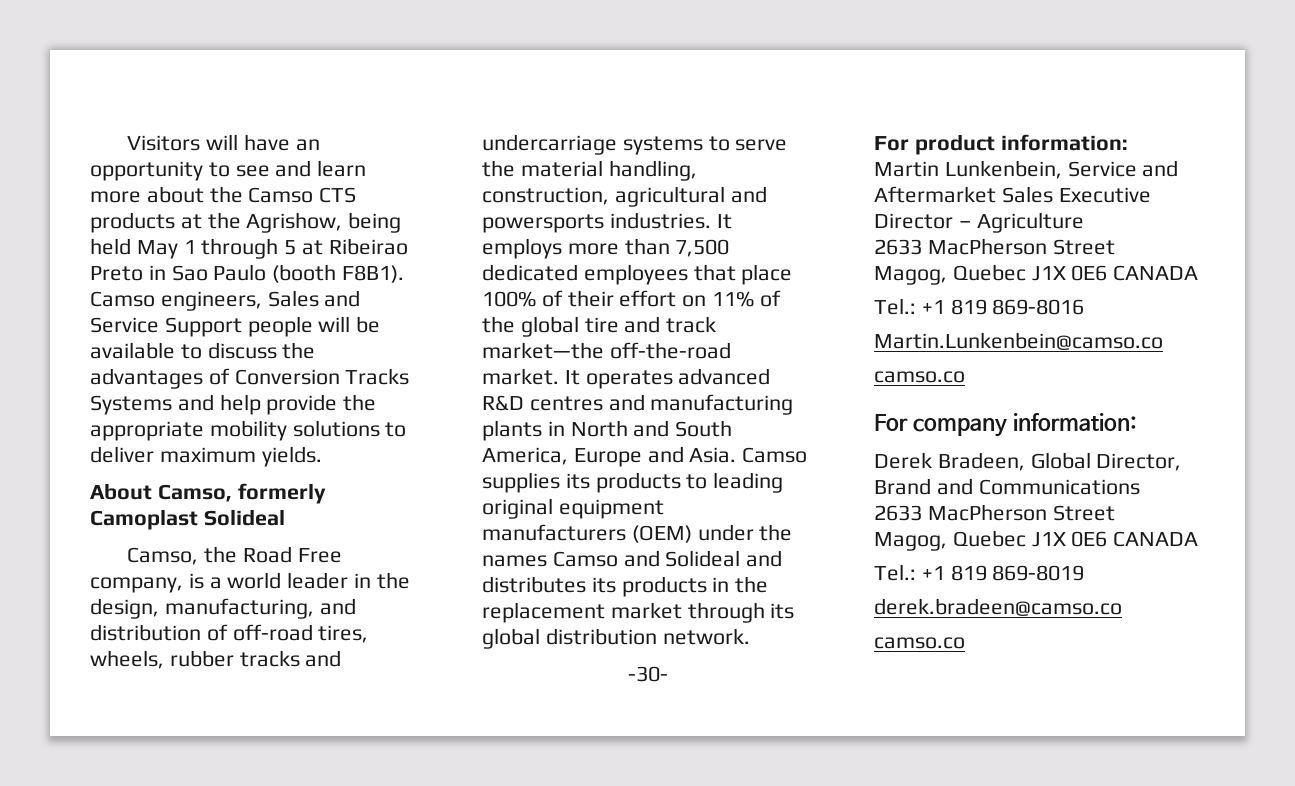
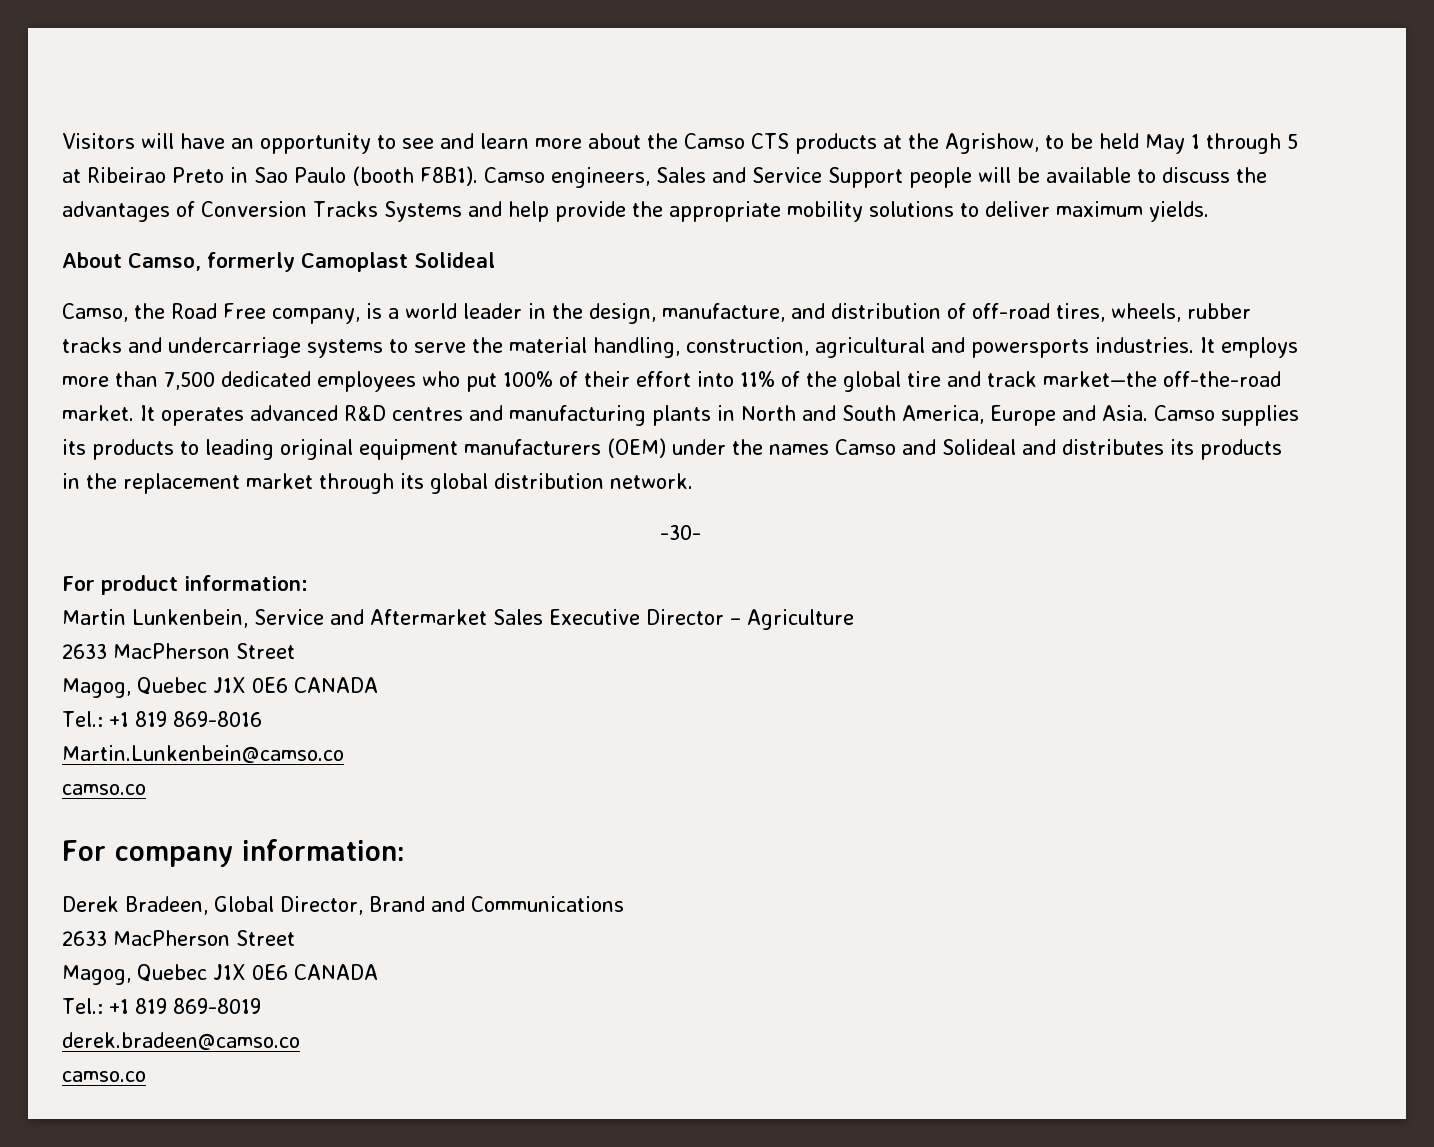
[348,212,402,233] being -> [1045,133,1093,149] to be
[164,598,314,619] manufacturing, -> [662,303,785,322] manufacture,
[693,264,793,285] that place -> [422,371,497,392] who put
[682,295,707,307] on -> [697,371,734,387] into

